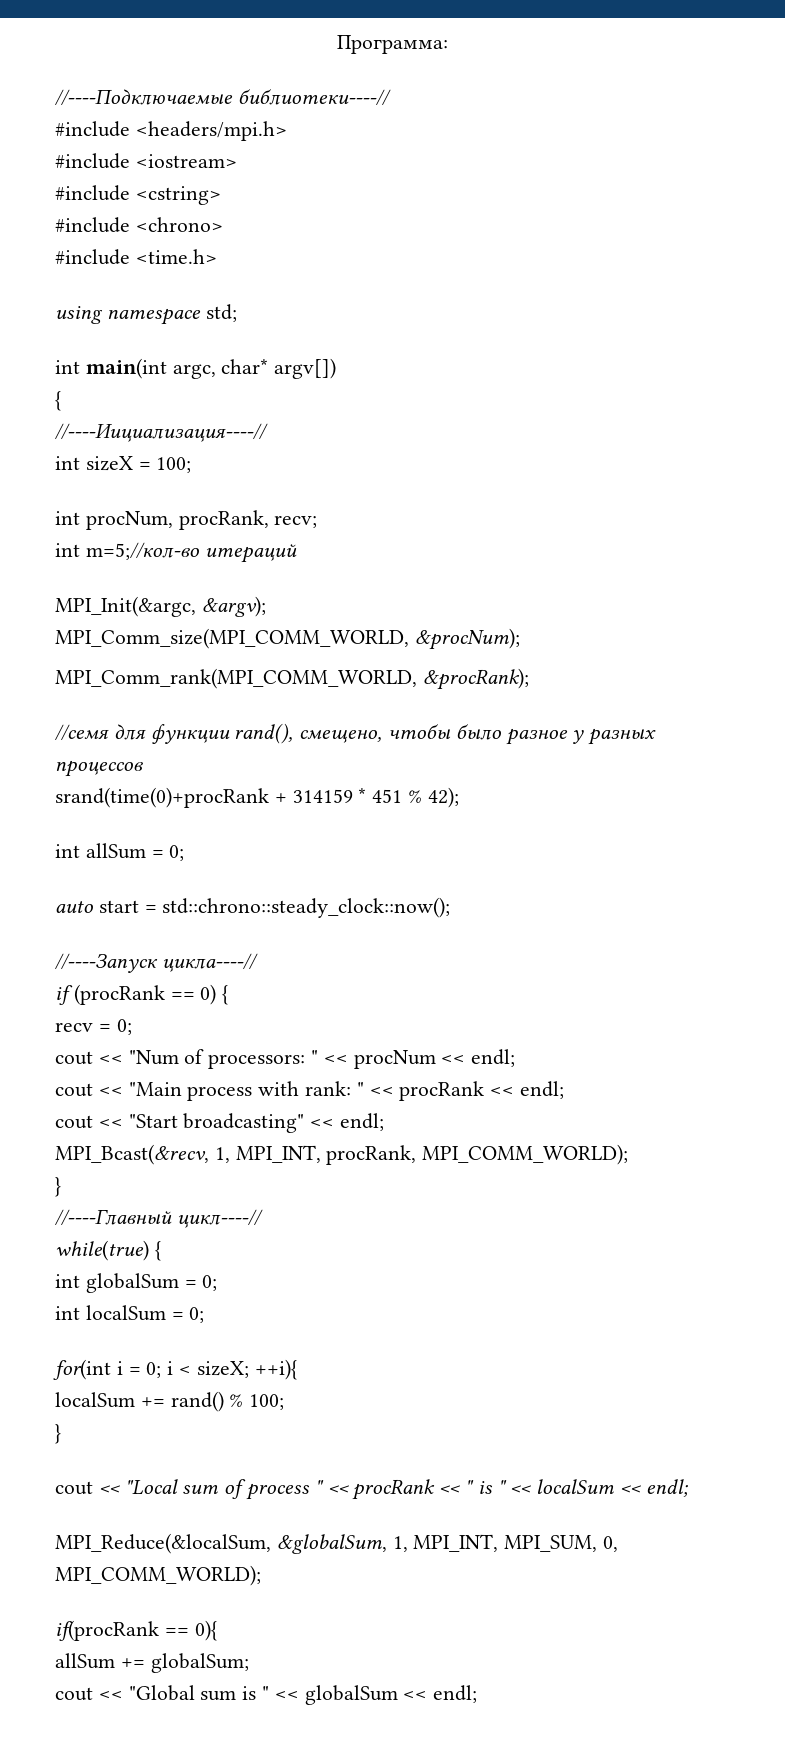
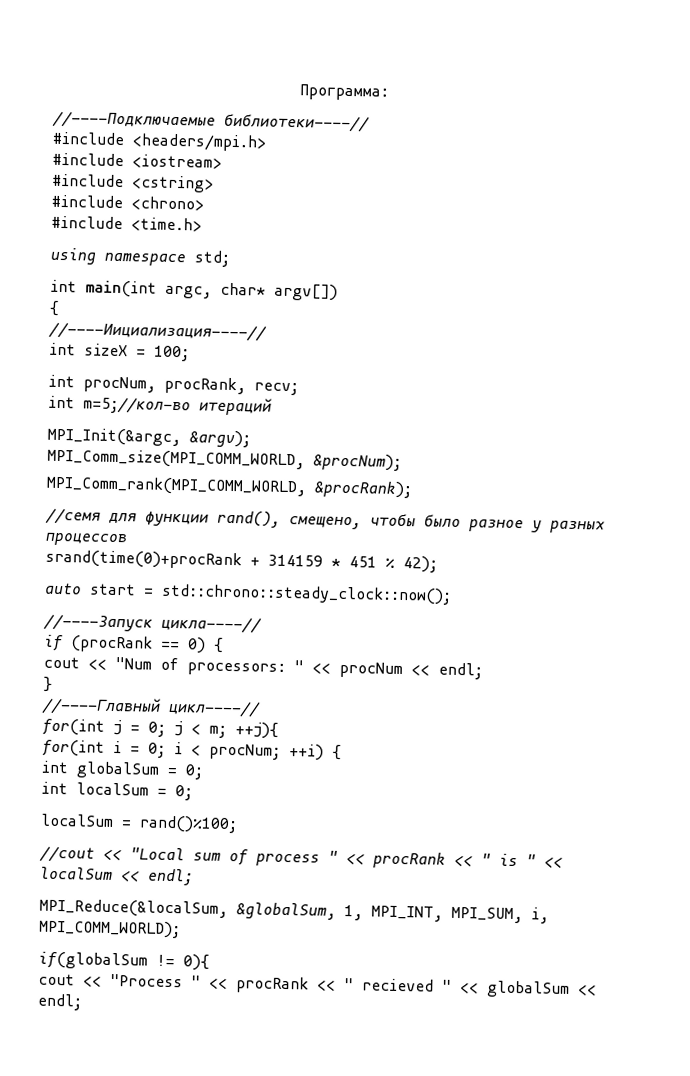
[55,843,185,861] // int allSum = 0; -> (438, 564) none
[55,1019,132,1035] // recv = 0; -> (224, 645) none
[55,1081,565,1101] [55,1113,385,1133] [55,1144,629,1165] [55,1177,61,1197] [55,1209,263,1228] [55,1240,149,1261] cout << "Main process with rank: " << procRank << endl; // cout << "Start broadcasting" << endl; // MPI_Bcast(&recv, 1, MPI_INT, procRank, MPI_COMM_WORLD); // } // //----Главный цикл----// // while(true) -> [43,676,53,692] [41,696,261,718] [42,718,279,739] [42,739,324,761] } // //----Главный цикл----// // for(int j = 0; j < m; ++j){ // for(int i = 0; i < procNum; ++i)
[53,1359,297,1380] [55,1391,285,1412] [55,1424,61,1444] [55,1481,93,1495] for(int i = 0; i < sizeX; ++i){ // localSum += rand() % 100; // } // cout -> [40,813,238,834] [39,845,95,863] localSum = rand()%100; // //cout
[603,1536,619,1552] [55,1565,261,1586] [55,1620,189,1641] 0, MPI_COMM_WORLD); // if(procRank == -> [531,907,549,924] [39,919,181,939] [38,951,175,970] i, MPI_COMM_WORLD); // if(globalSum !=
[55,1653,249,1673] [55,1685,257,1701] // allSum += globalSum; // cout << "Global sum is -> [38,973,434,994] // cout << "Process " << procRank << " recieved

